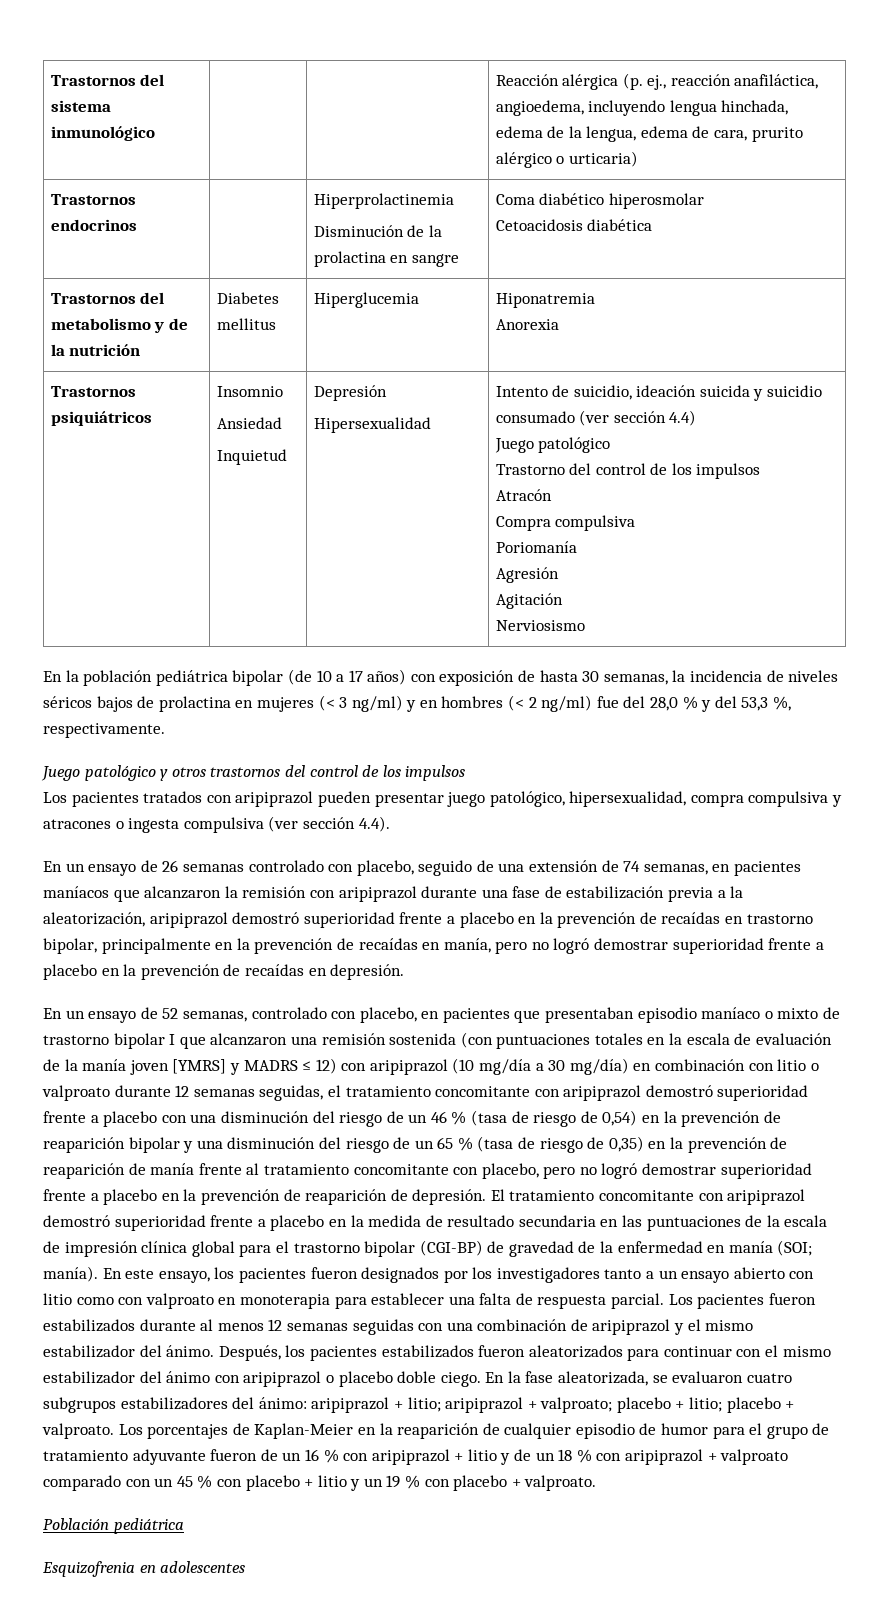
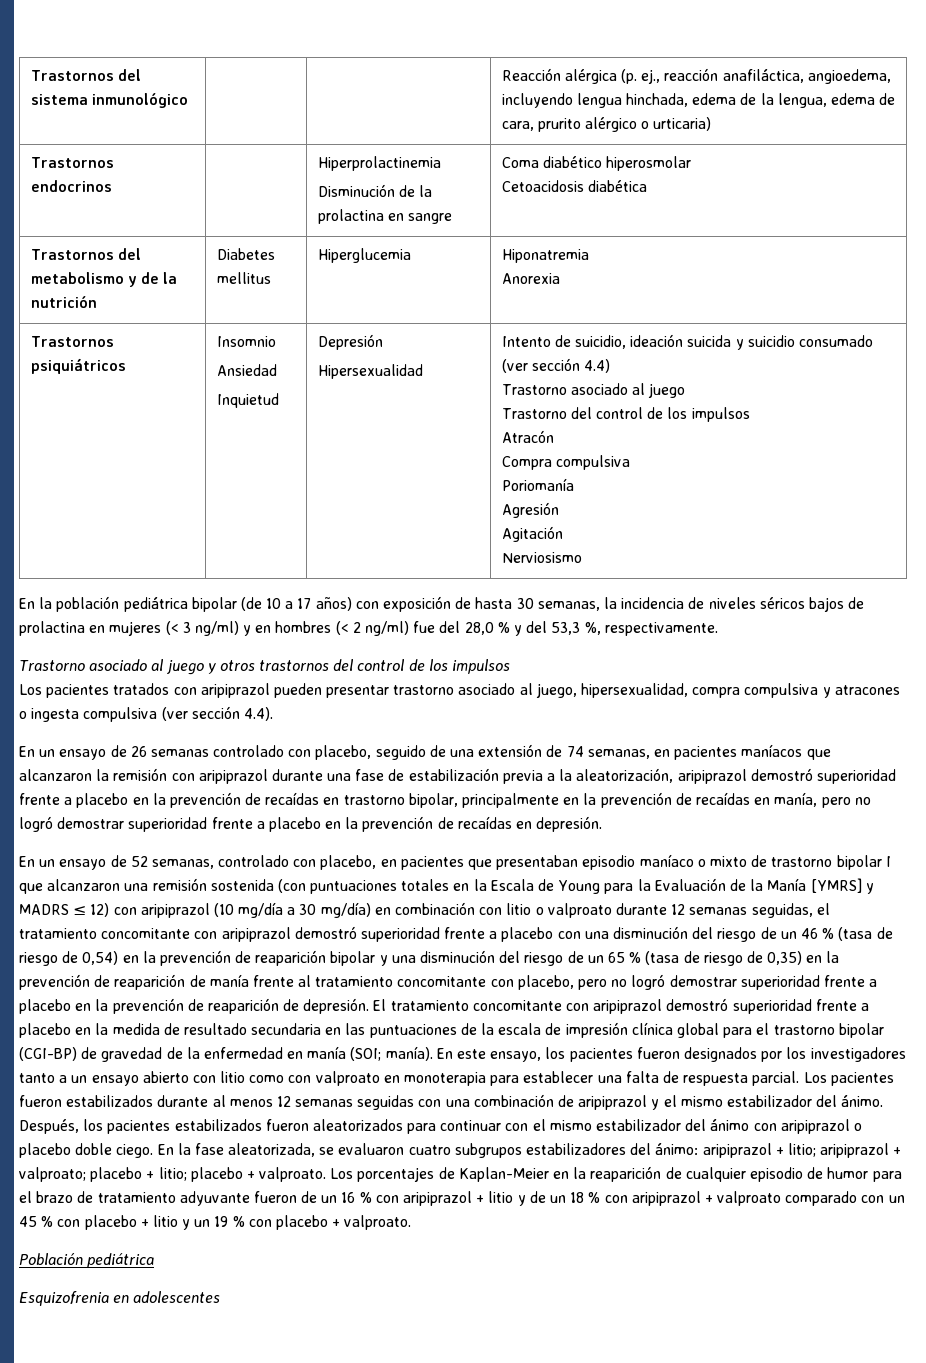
[494,437,611,453] Juego patológico -> [501,383,686,398] Trastorno asociado al juego
[41,765,156,781] Juego patológico -> [19,659,204,675] Trastorno asociado al juego
[447,791,565,807] juego patológico, -> [393,683,577,698] trastorno asociado al juego,
[686,1033,832,1045] [43,1059,169,1075] escala de evaluación de la manía joven -> [490,878,807,894] Escala de Young para la Evaluación de la Manía
[766,1426,808,1439] grupo -> [36,1191,74,1203] brazo

